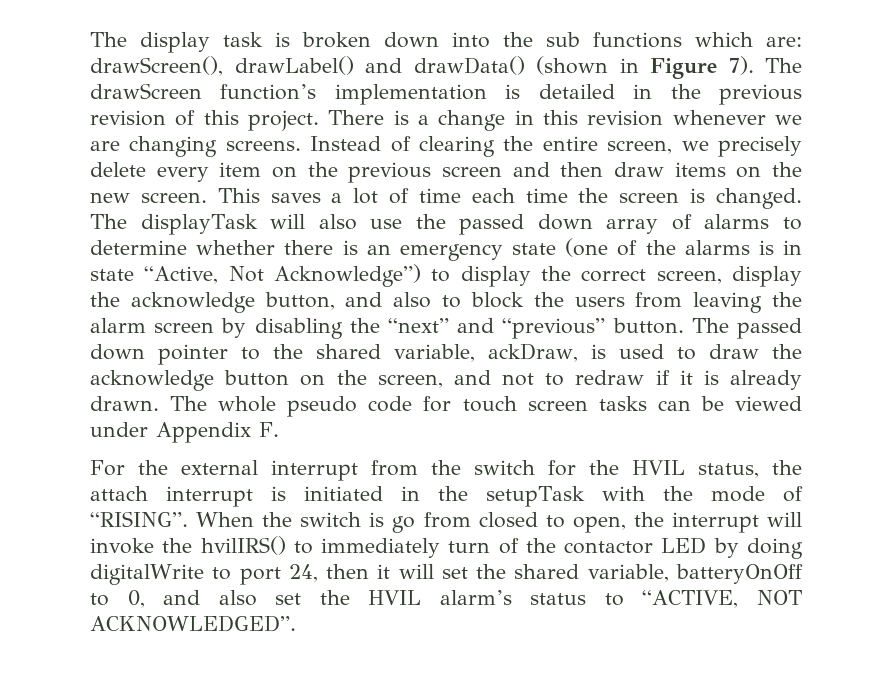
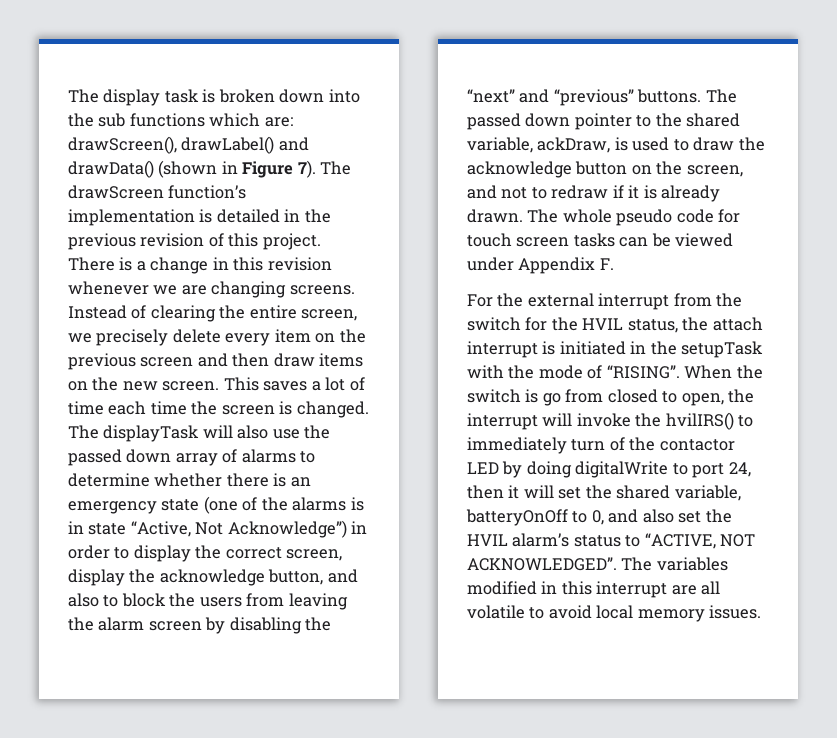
(421, 275) none -> [351,521,368,534] [68,545,110,559] in order
[612,318,684,334] button. -> [637,89,702,103] buttons.
(296, 623) none -> [621,557,728,571] [467,581,721,598] [467,605,762,622] The variables modified in this interrupt are all volatile to avoid local memory issues.

